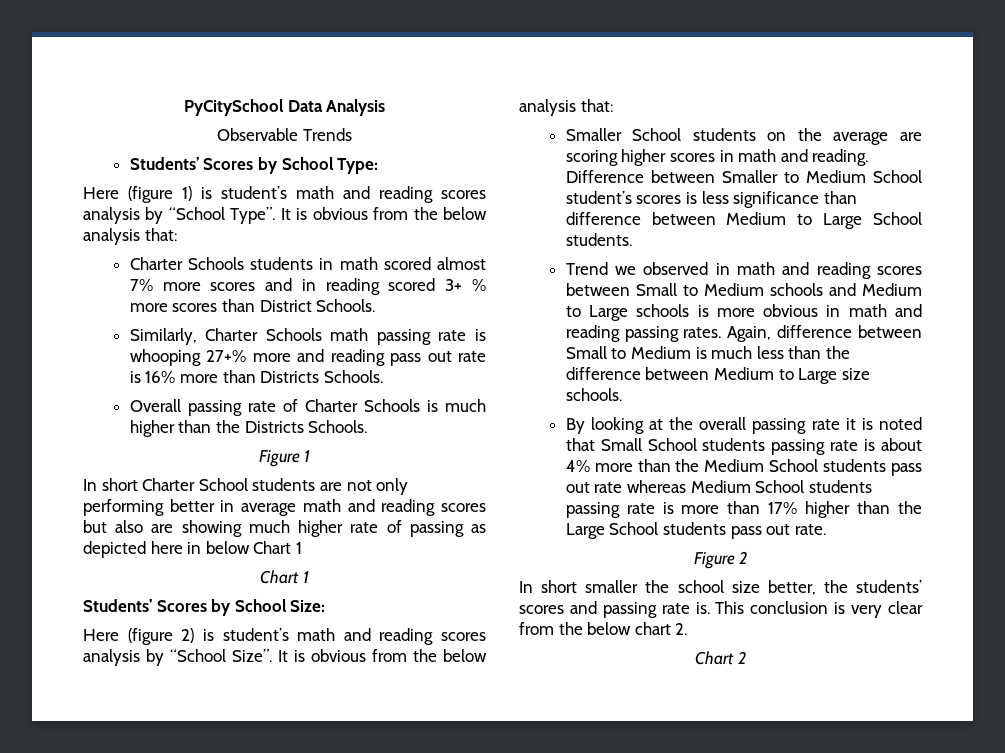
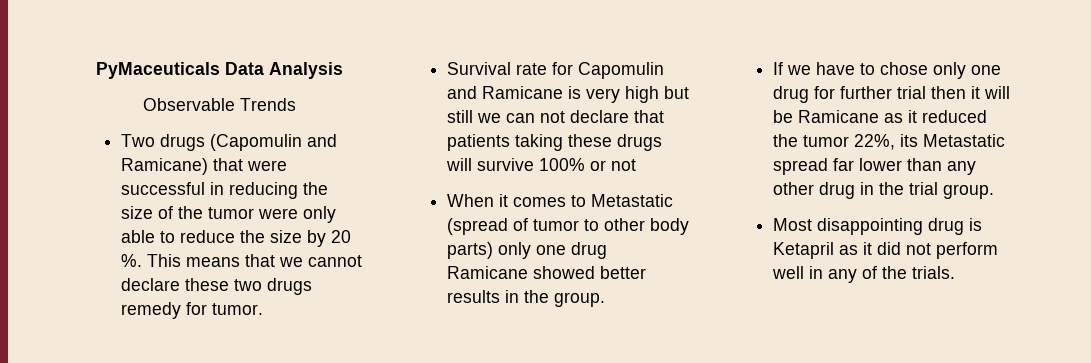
[183,99,284,116] PyCitySchool -> [96,62,220,79] PyMaceuticals
[129,157,379,174] [83,186,486,203] [83,207,487,224] [83,228,177,245] [129,257,486,270] [129,278,486,295] [129,299,376,312] [129,328,486,345] [129,349,486,366] [129,370,383,383] [129,399,486,416] [129,420,368,437] [258,450,311,467] [83,478,409,495] [83,499,487,516] [83,520,486,537] [83,541,302,558] [260,570,309,584] [83,599,326,616] [83,628,486,645] [83,649,487,666] [519,99,613,116] [565,128,922,145] [565,149,869,166] [565,170,922,183] [565,191,857,208] [565,212,922,229] [565,233,632,246] [565,262,922,279] [565,283,922,296] [565,304,922,321] [565,325,922,342] [565,346,850,359] [565,367,870,384] [565,388,622,401] [565,417,922,434] [565,438,922,455] [565,459,922,476] [565,480,872,493] [565,501,922,518] [565,522,826,539] [693,551,748,569] [519,580,923,595] [519,601,923,618] [519,622,688,635] [695,651,746,665] Students’ Scores by School Type: // Here (figure 1) is student’s math and reading scores analysis by “School Type”. It is obvious from the below analysis that: // Charter Schools students in math scored almost 7% more scores and in reading scored 3+ % more scores than District Schools. // Similarly, Charter Schools math passing rate is whooping 27+% more and reading pass out rate is 16% more than Districts Schools. // Overall passing rate of Charter Schools is much higher than the Districts Schools. // Figure 1 // In short Charter School students are not only performing better in average math and reading scores but also are showing much higher rate of passing as depicted here in below Chart 1 // Chart 1 // Students’ Scores by School Size: // Here (figure 2) is student’s math and reading scores analysis by “School Size”. It is obvious from the below analysis that: // Smaller School students on the average are scoring higher scores in math and reading. Difference between Smaller to Medium School student’s scores is less significance than difference between Medium to Large School students. // Trend we observed in math and reading scores between Small to Medium schools and Medium to Large schools is more obvious in math and reading passing rates. Again, difference between Small to Medium is much less than the difference between Medium to Large size schools. // By looking at the overall passing rate it is noted that Small School students passing rate is about 4% more than the Medium School students pass out rate whereas Medium School students passing rate is more than 17% higher than the Large School students pass out rate. // Figure 2 // In short smaller the school size better, the students’ scores and passing rate is. This conclusion is very clear from the below chart 2. // Chart 2 -> [121,134,338,151] [121,158,288,175] [121,182,329,199] [121,206,337,223] [121,230,352,247] [121,254,363,267] [121,278,313,295] [121,302,264,319] [447,62,665,79] [447,86,690,103] [447,110,665,123] [447,134,663,151] [446,158,637,171] [447,194,674,207] [447,218,690,235] [447,242,608,259] [447,266,647,279] [447,290,606,307] [773,62,1002,79] [773,86,1011,103] [773,110,988,123] [773,134,1006,150] [773,158,977,175] [773,182,995,199] [773,218,983,235] [773,242,999,259] [772,266,956,283] Two drugs (Capomulin and Ramicane) that were successful in reducing the size of the tumor were only able to reduce the size by 20 %. This means that we cannot declare these two drugs remedy for tumor. // Survival rate for Capomulin and Ramicane is very high but still we can not declare that patients taking these drugs will survive 100% or not // When it comes to Metastatic (spread of tumor to other body parts) only one drug Ramicane showed better results in the group. // If we have to chose only one drug for further trial then it will be Ramicane as it reduced the tumor 22%, its Metastatic spread far lower than any other drug in the trial group. // Most disappointing drug is Ketapril as it did not perform well in any of the trials.

